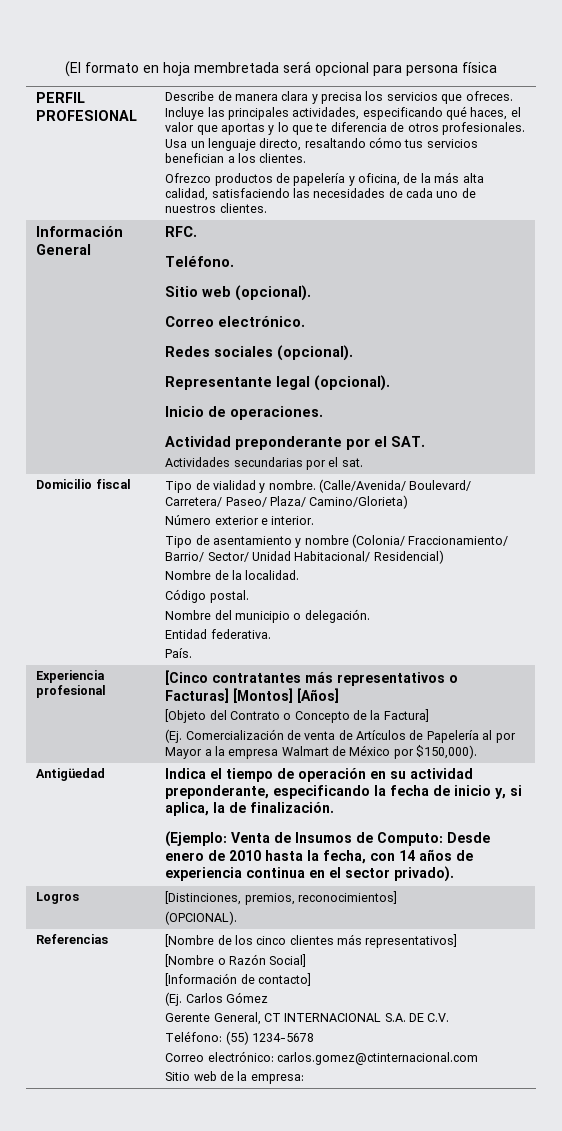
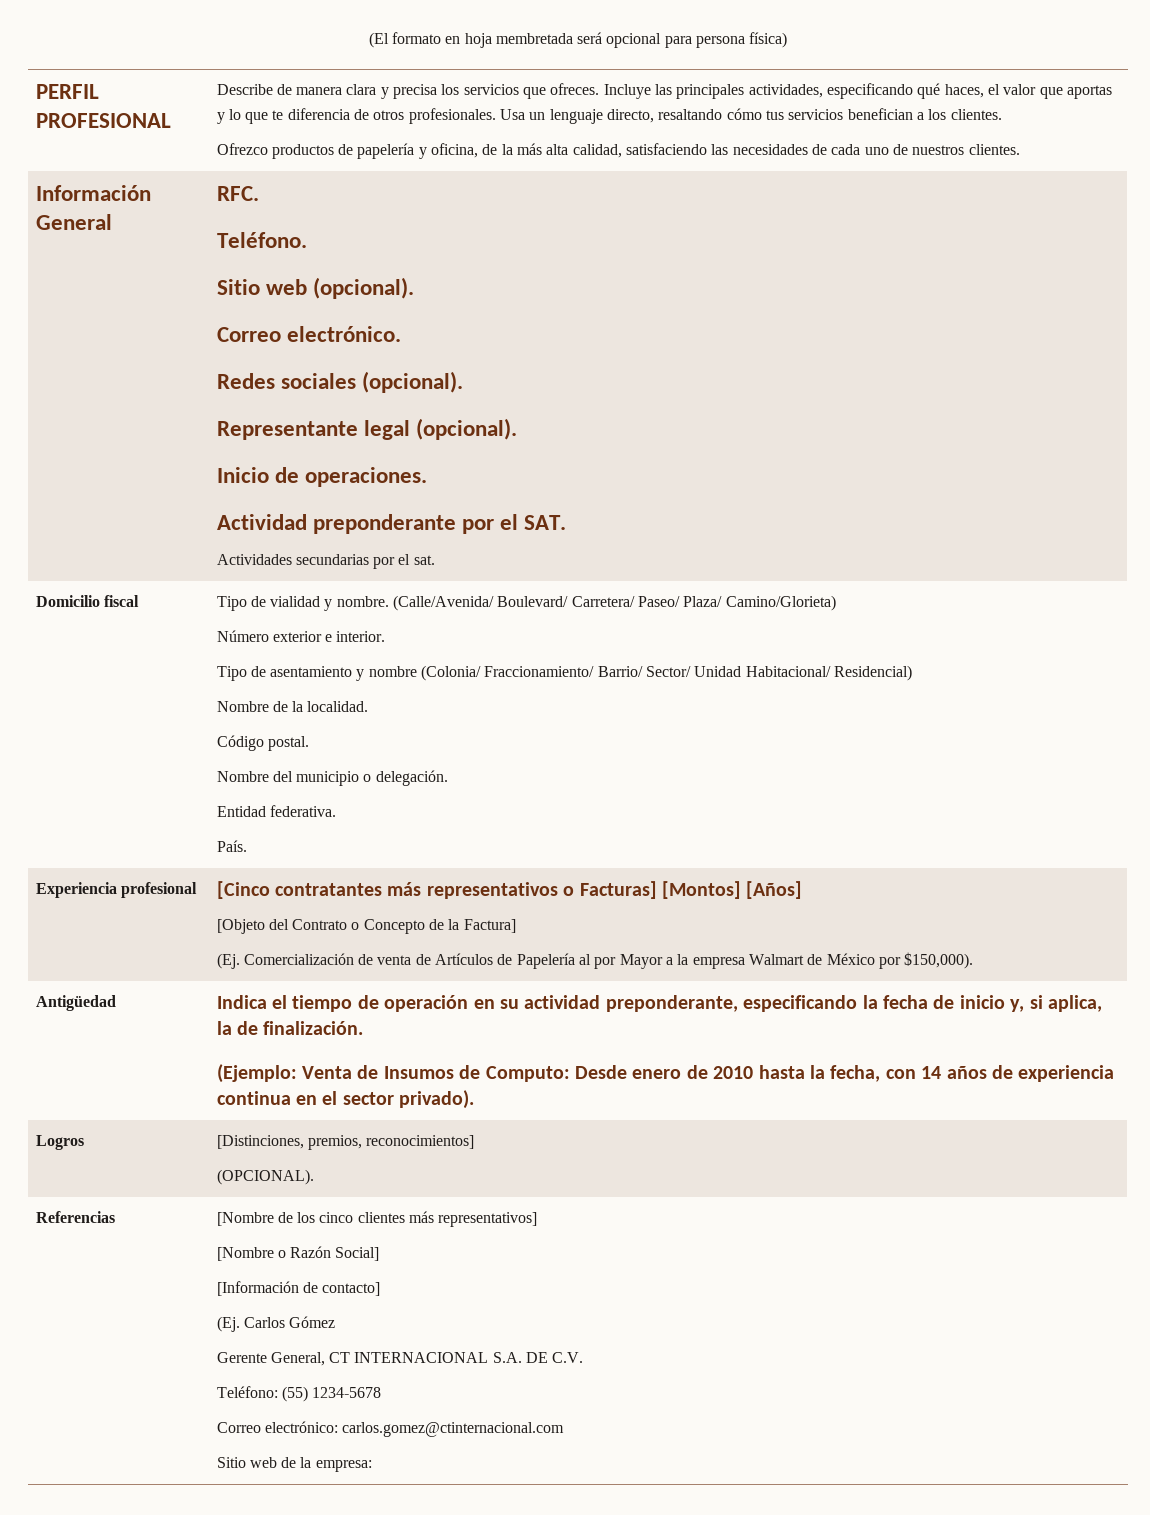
[462,62,497,73] física -> [749,32,788,48] física)

